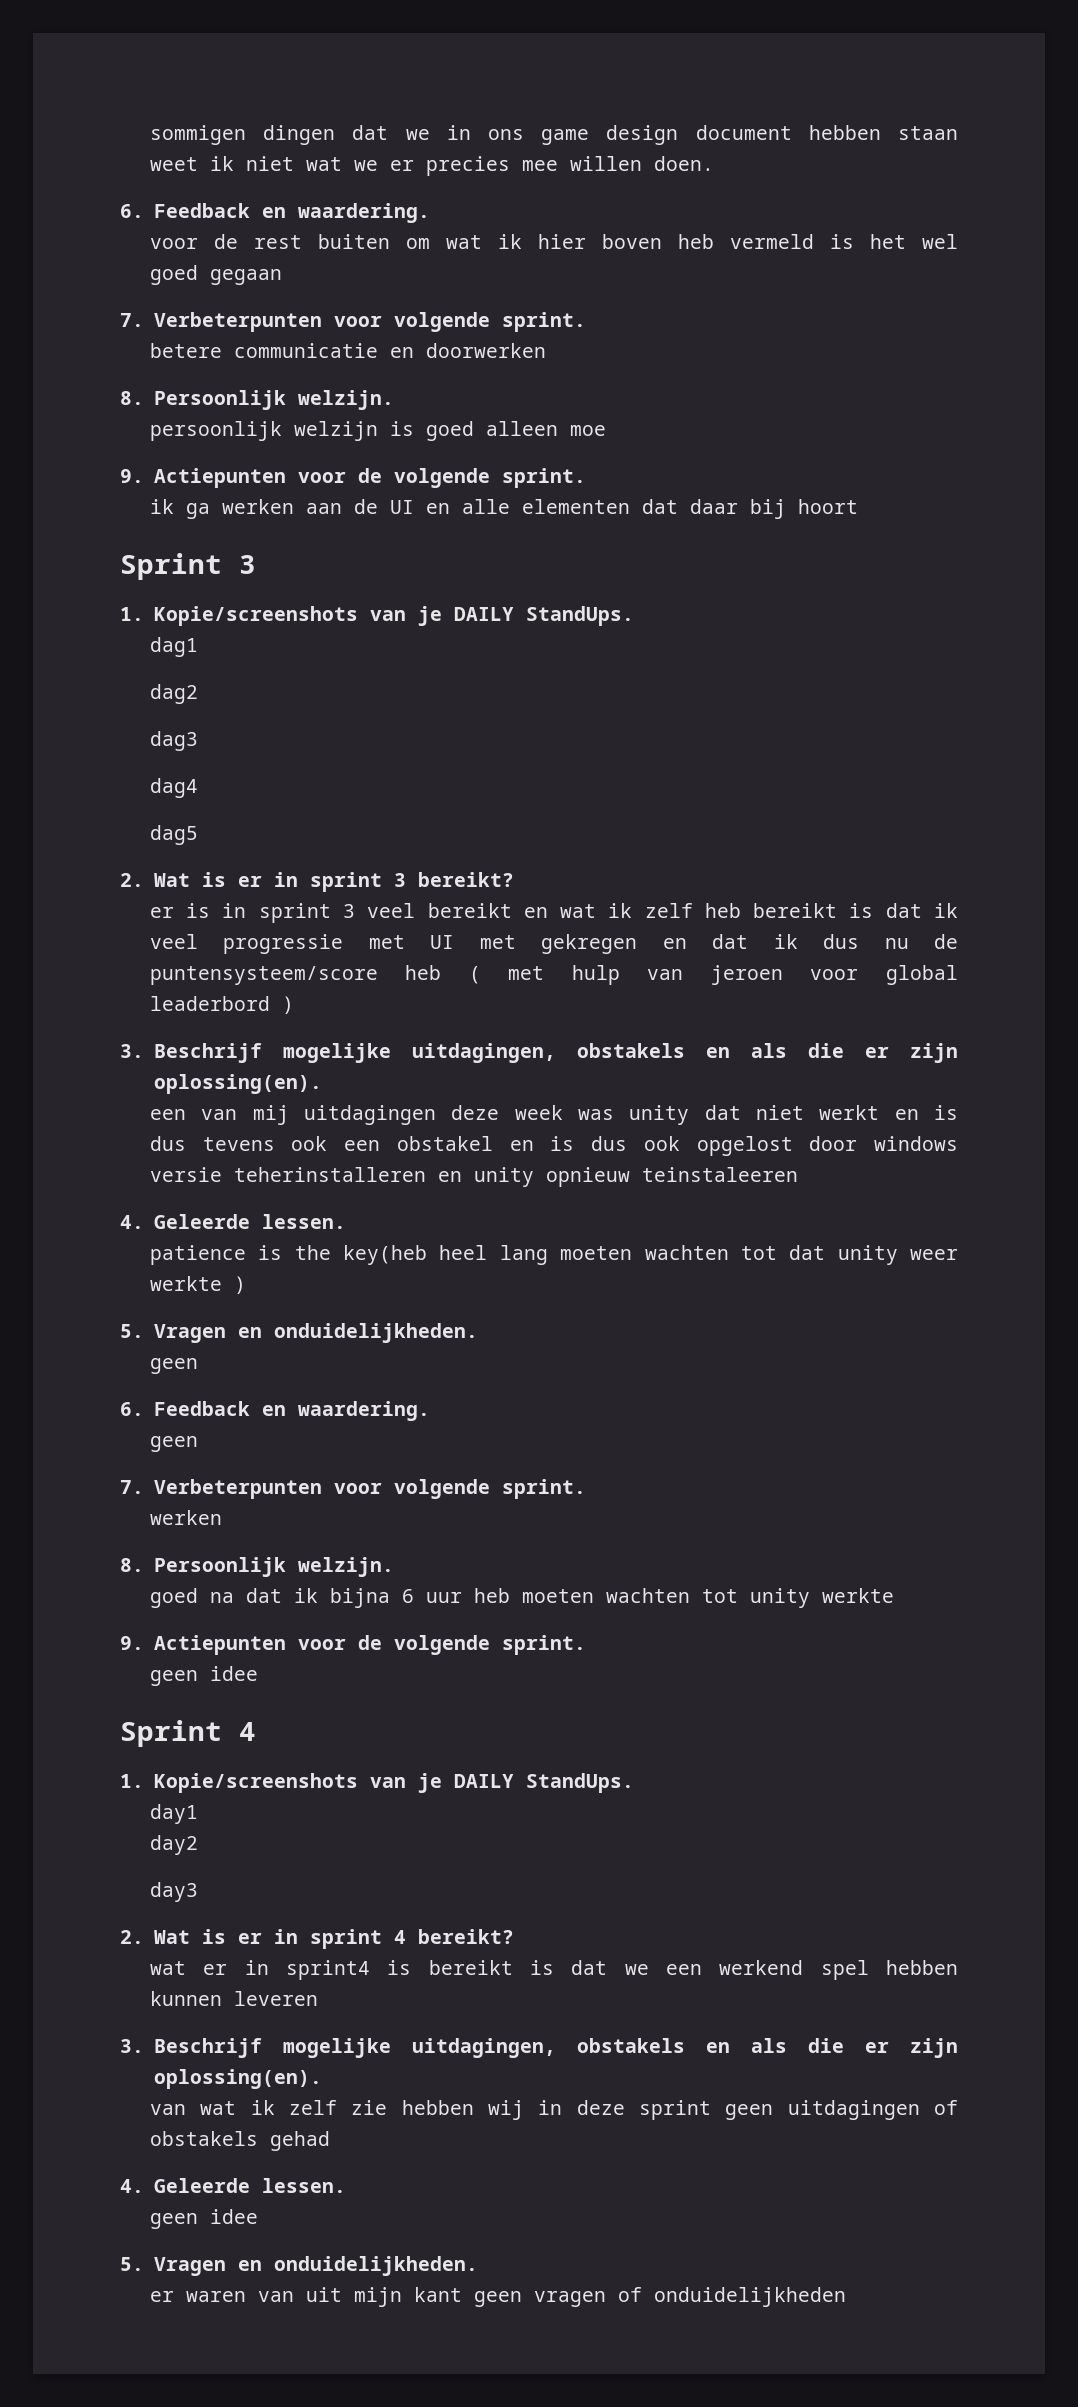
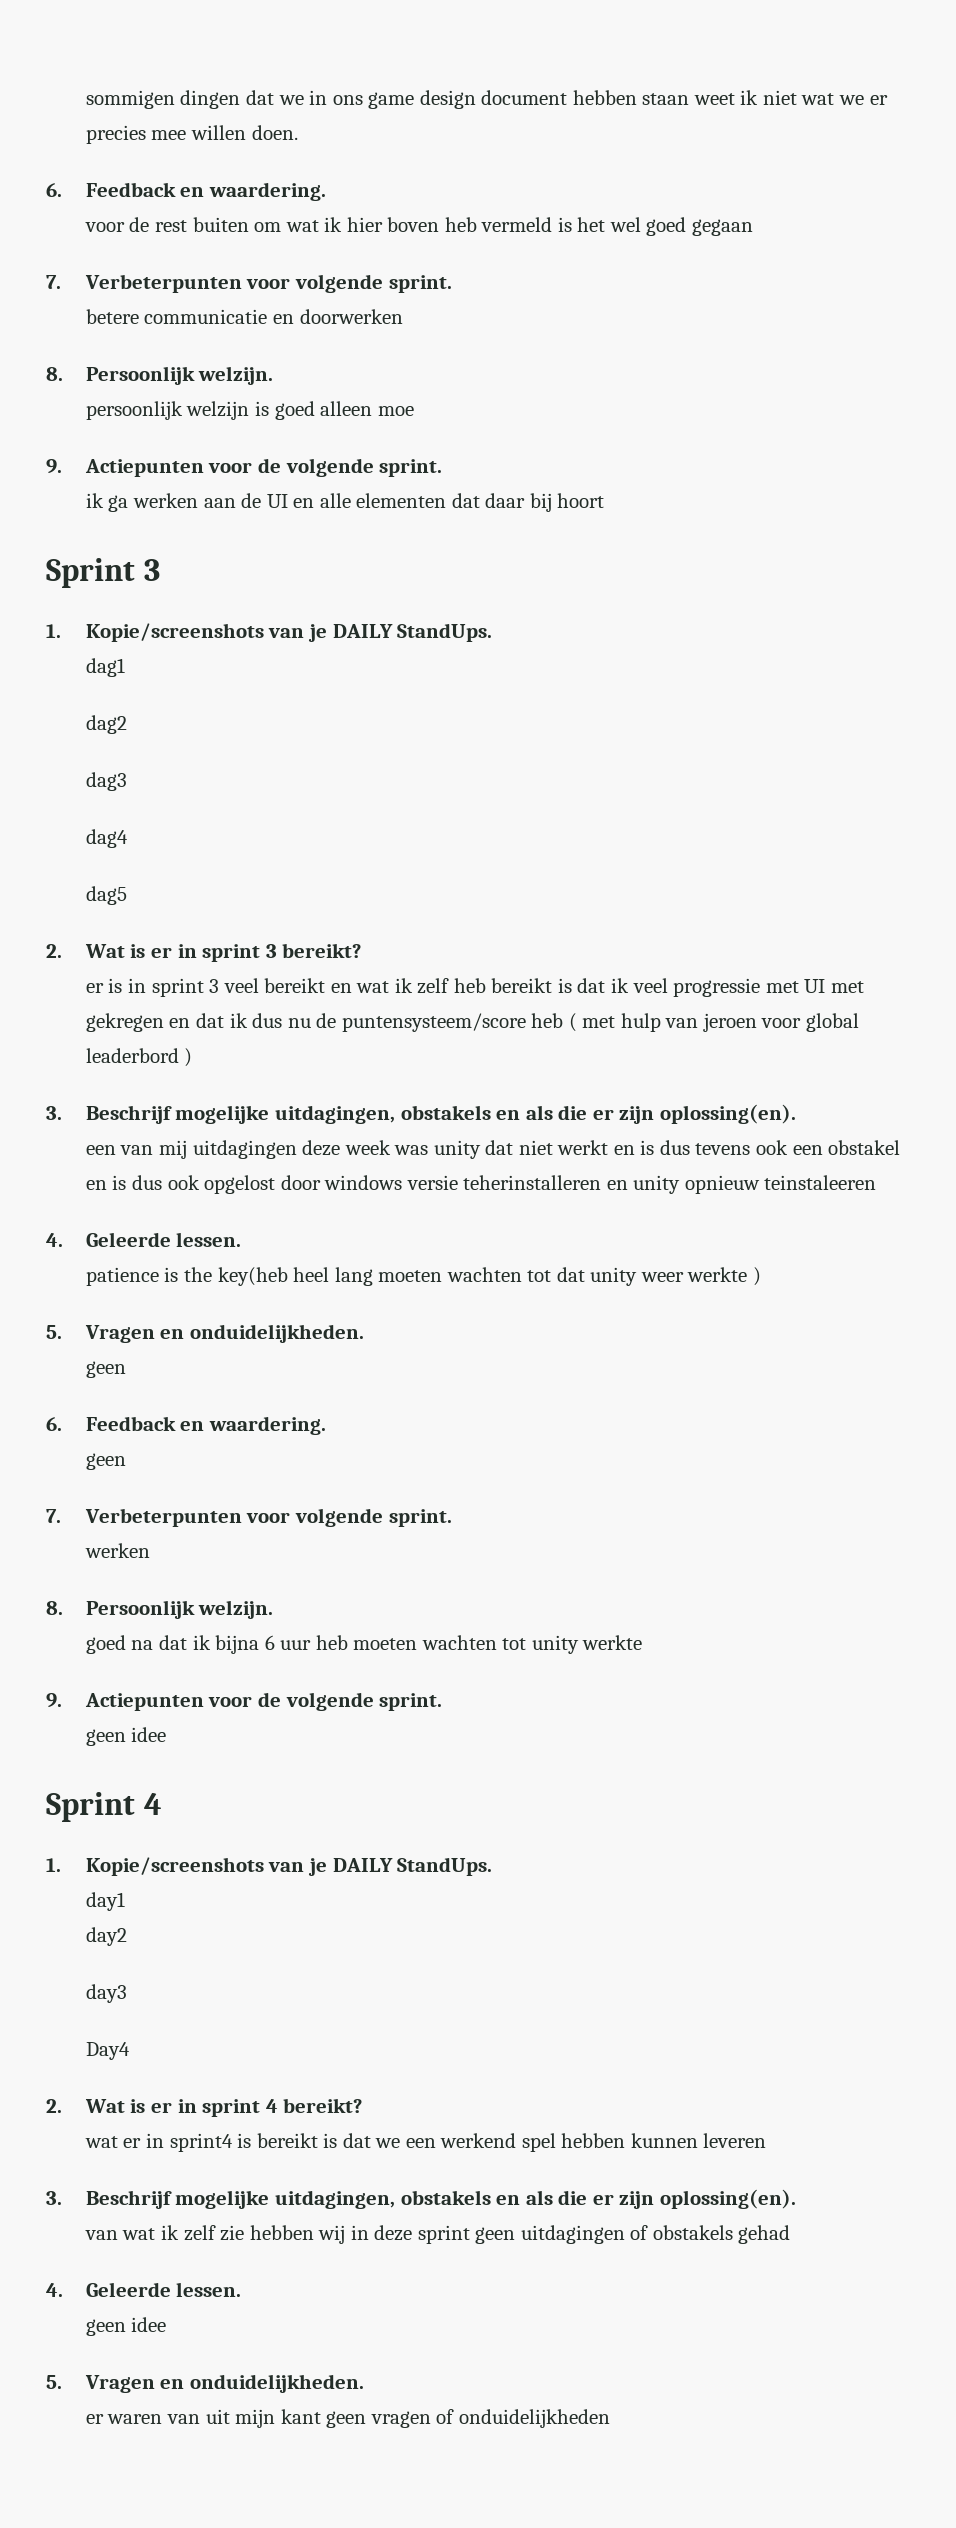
(198, 1892) none -> [85,2042,130,2060] // Day4

